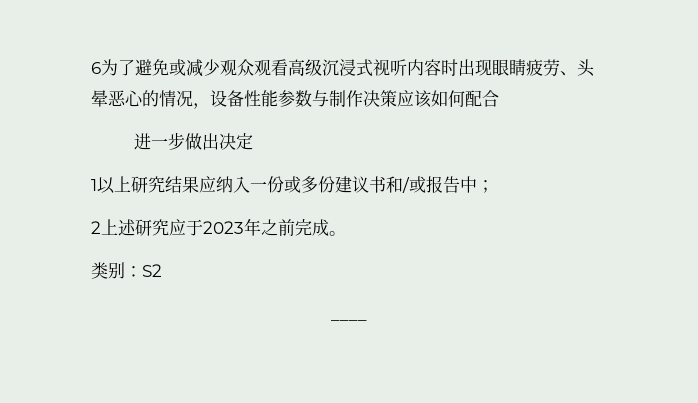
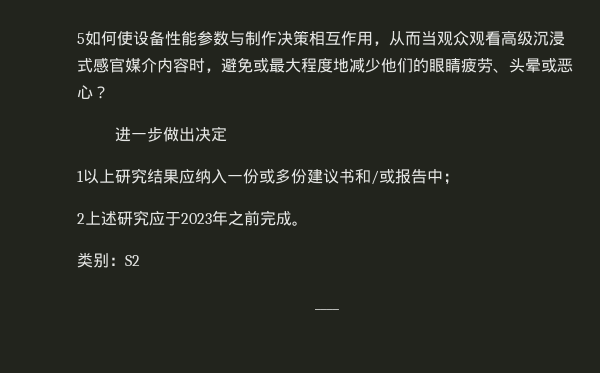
[91,59,595,77] [91,90,210,109] 6为了避免或减少观众观看高级沉浸式视听内容时出现眼睛疲劳、头晕恶心的情况， -> [77,31,133,46] 5如何使
[397,90,499,108] 应该如何配合 -> [309,30,565,46] [77,57,573,73] [77,85,109,99] 相互作用，从而当观众观看高级沉浸式感官媒介内容时，避免或最大程度地减少他们的眼睛疲劳、头晕或恶心？

